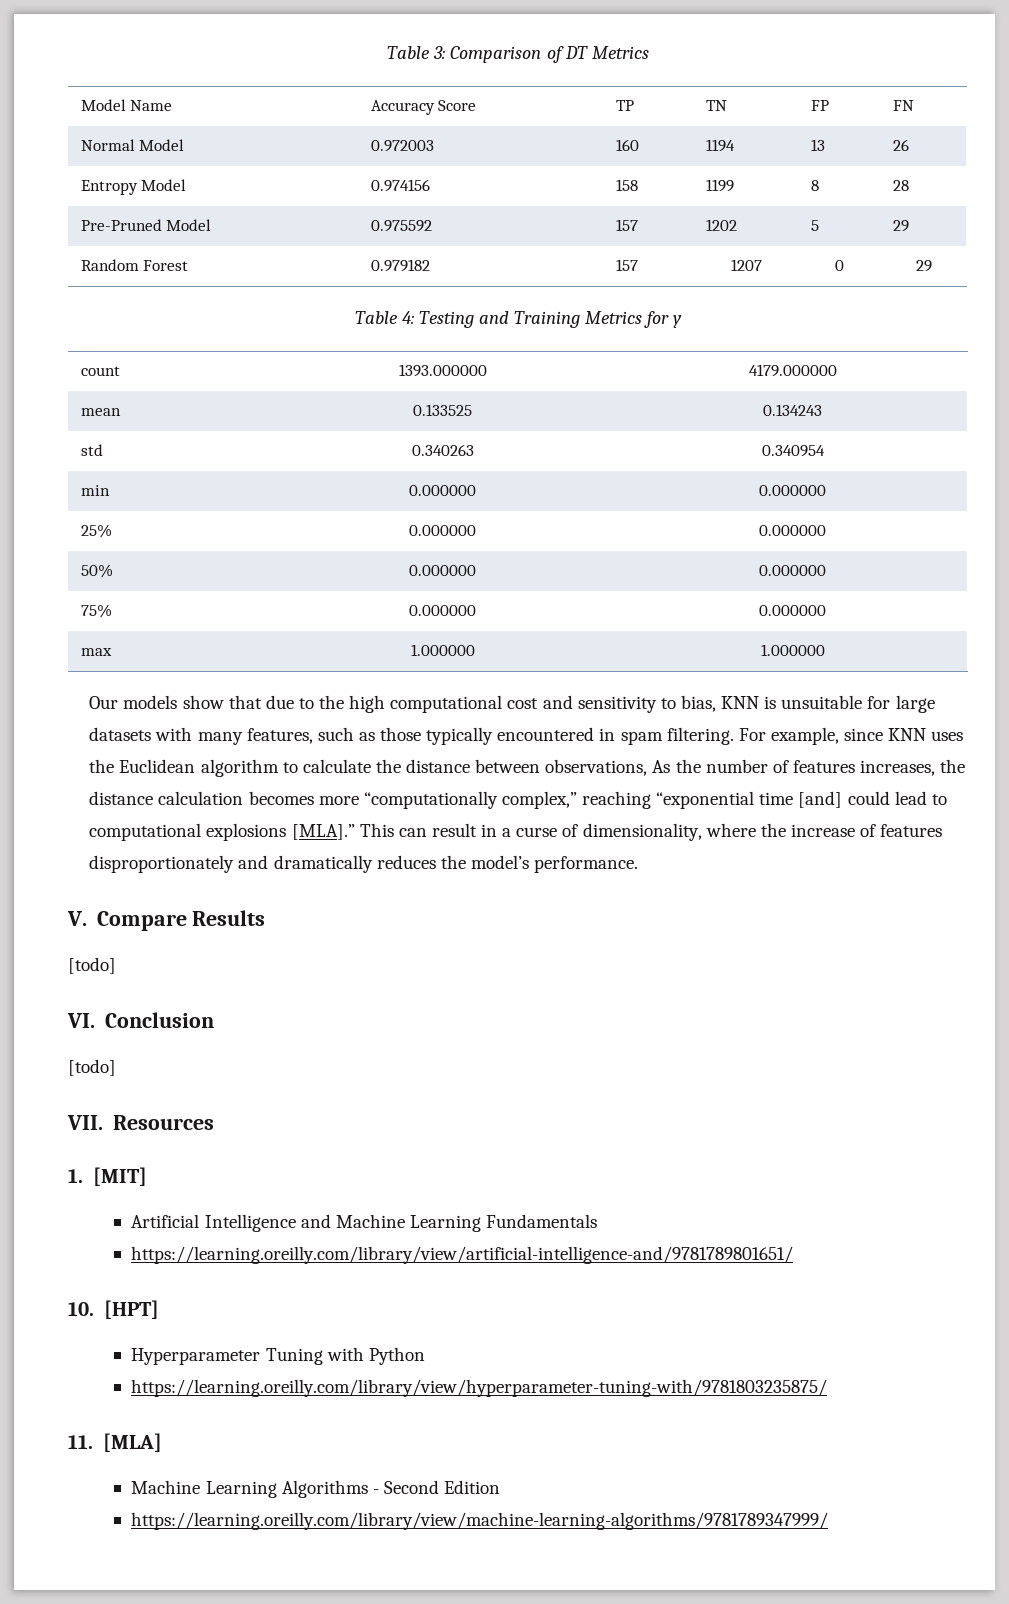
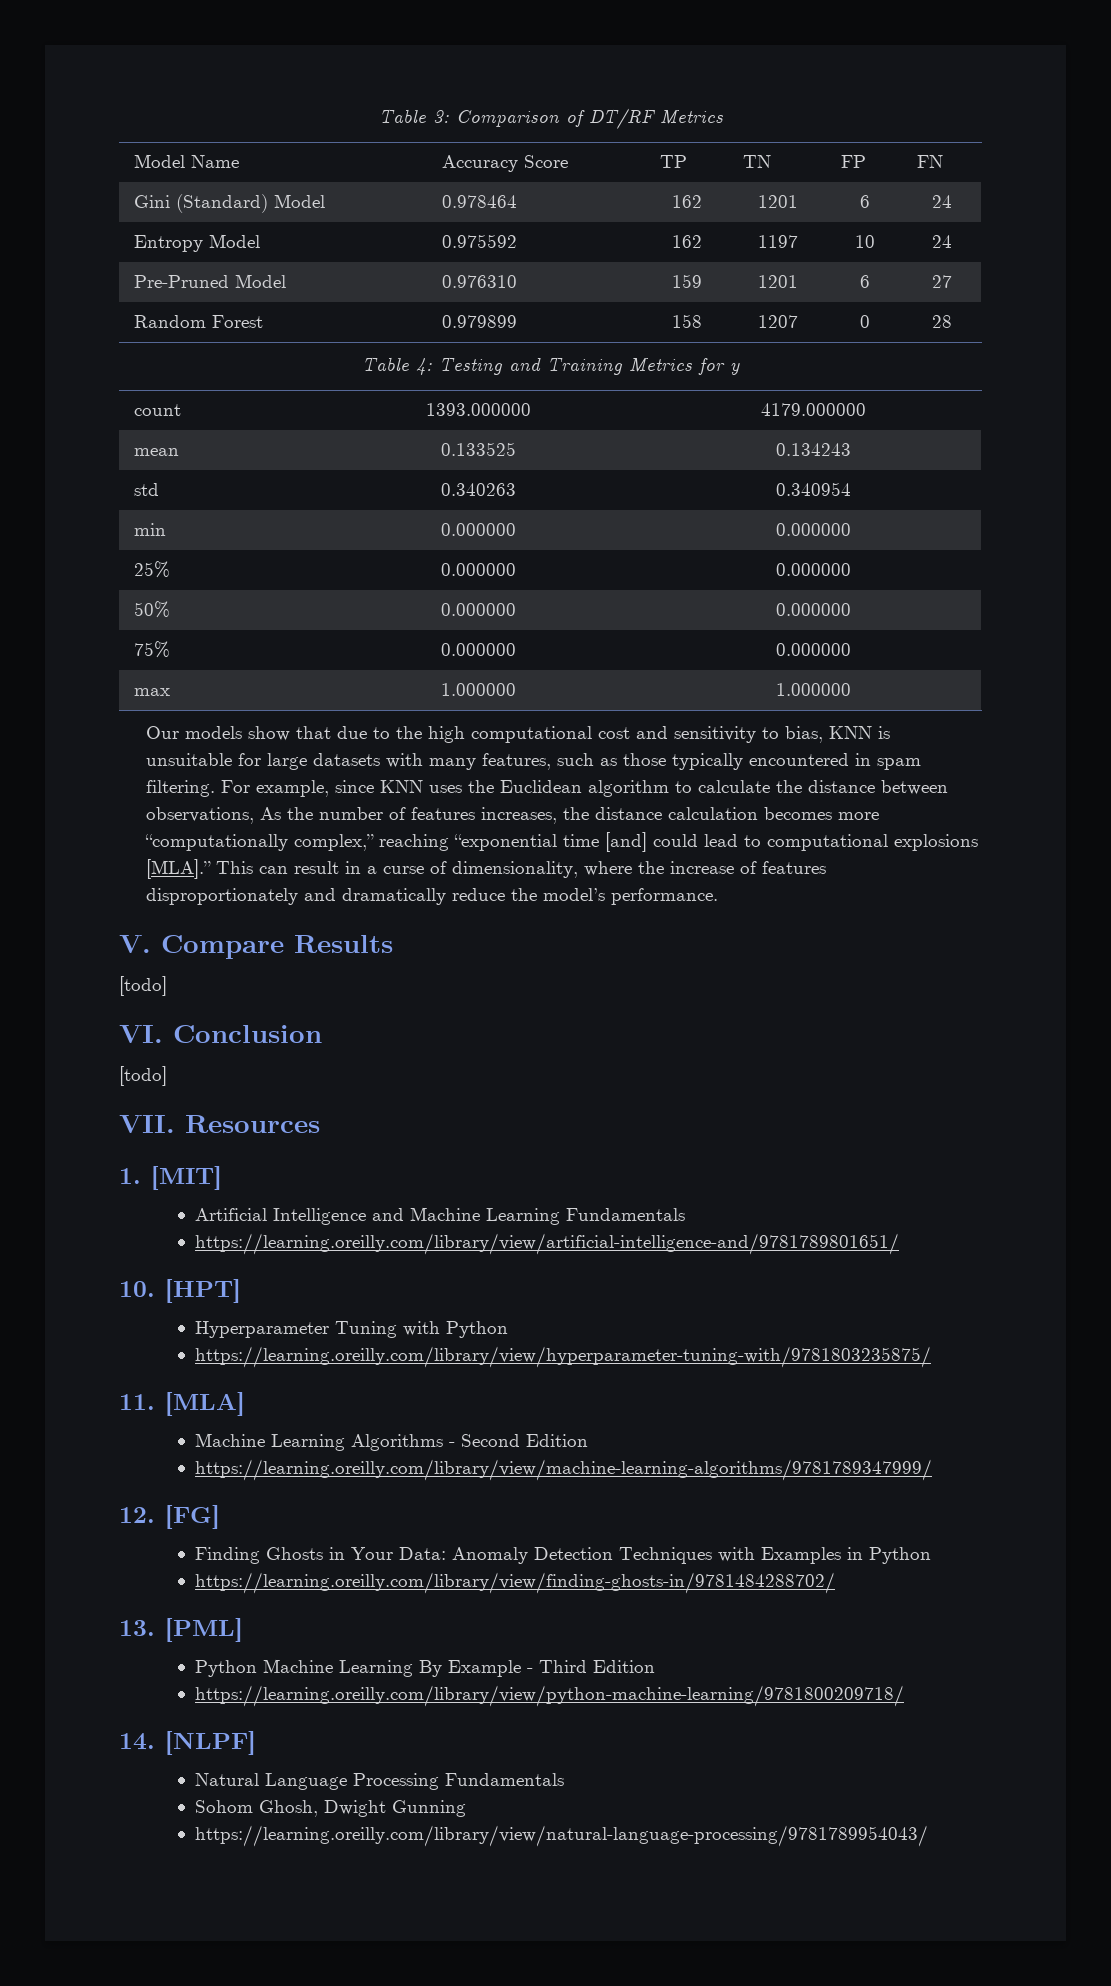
[564,46,588,59] DT -> [588,108,655,129] DT/RF
[80,139,185,151] [370,140,434,152] [615,139,639,151] [705,139,735,152] [810,139,825,151] [892,139,909,151] [80,179,187,195] [370,179,430,192] [615,179,638,191] [705,179,734,192] [810,180,819,191] [892,180,909,191] [80,219,212,231] [370,220,432,232] [615,219,638,231] [705,219,737,231] [810,220,819,231] [892,220,909,232] Normal Model | 0.972003 | 160 | 1194 | 13 | 26 // Entropy Model | 0.974156 | 158 | 1199 | 8 | 28 // Pre-Pruned Model | 0.975592 | 157 | 1202 | 5 | 29 -> [133,194,325,213] [441,195,517,208] [672,195,702,208] [757,195,798,208] [859,195,870,208] [932,195,952,208] [133,234,260,252] [441,234,517,248] [672,235,702,248] [757,235,798,248] [854,235,875,248] [932,235,952,248] [133,274,286,288] [441,275,517,288] [672,274,702,288] [757,275,798,288] [859,275,870,288] [932,275,952,288] Gini (Standard) Model | 0.978464 | 162 | 1201 | 6 | 24 // Entropy Model | 0.975592 | 162 | 1197 | 10 | 24 // Pre-Pruned Model | 0.976310 | 159 | 1201 | 6 | 27
[370,259,430,272] [615,259,638,271] 0.979182 | 157 -> [441,315,517,328] [672,314,702,328] 0.979899 | 158
[915,260,932,272] 29 -> [932,315,952,328] 28
[376,855,436,869] reduces -> [452,888,506,901] reduce
(829, 1521) none -> [119,1505,220,1529] [194,1547,931,1564] [194,1572,835,1594] [119,1618,243,1642] [194,1659,655,1677] [194,1685,904,1707] [119,1731,256,1755] [194,1773,564,1790] [194,1800,466,1817] [194,1825,928,1847] // 12. [FG] // Finding Ghosts in Your Data: Anomaly Detection Techniques with Examples in Python // https://learning.oreilly.com/library/view/finding-ghosts-in/9781484288702/ // 13. [PML] // Python Machine Learning By Example - Third Edition // https://learning.oreilly.com/library/view/python-machine-learning/9781800209718/ // 14. [NLPF] // Natural Language Processing Fundamentals // Sohom Ghosh, Dwight Gunning // https://learning.oreilly.com/library/view/natural-language-processing/9781789954043/

